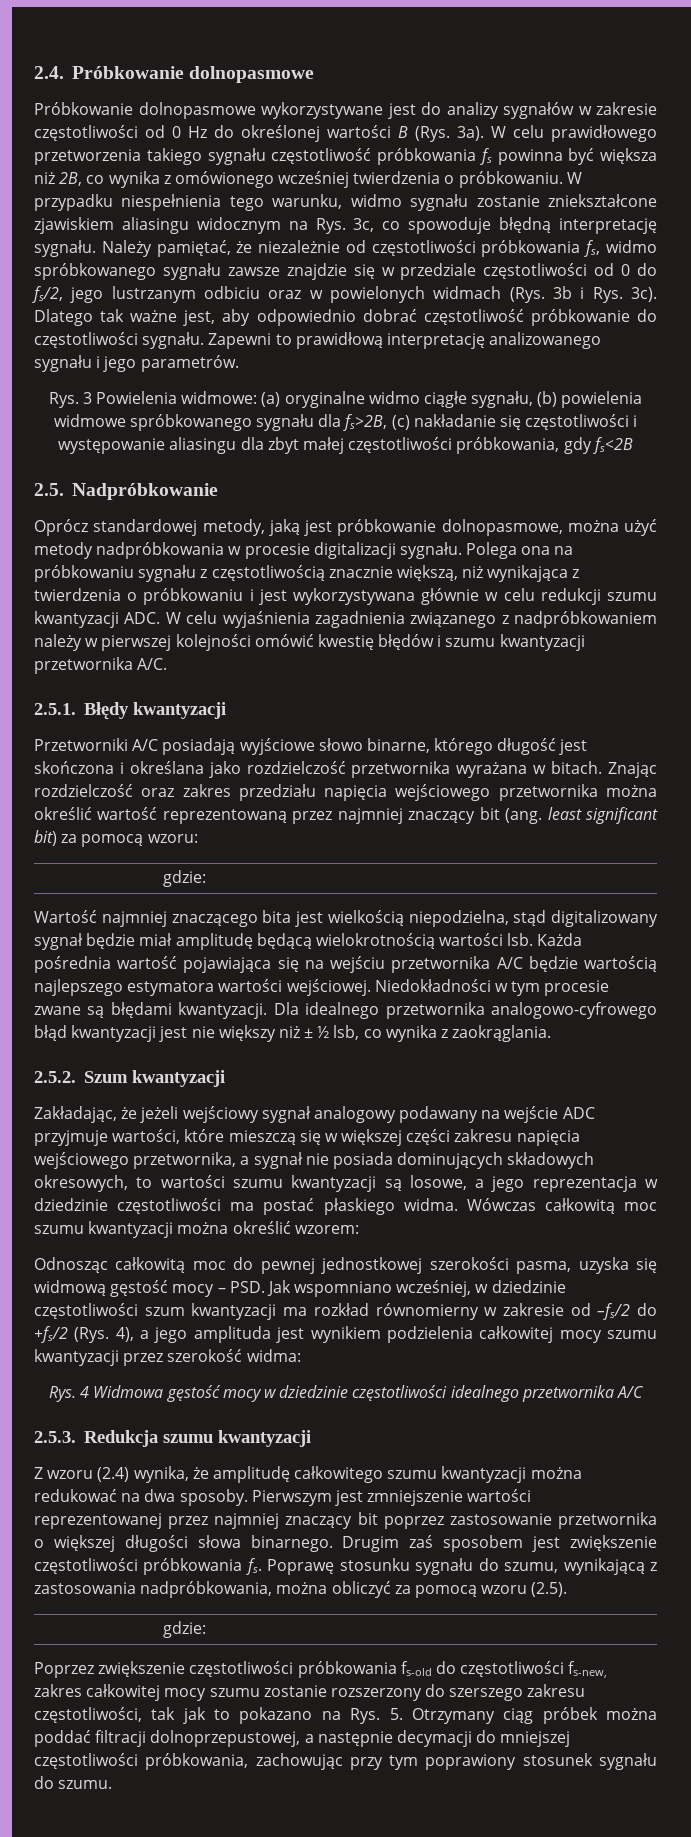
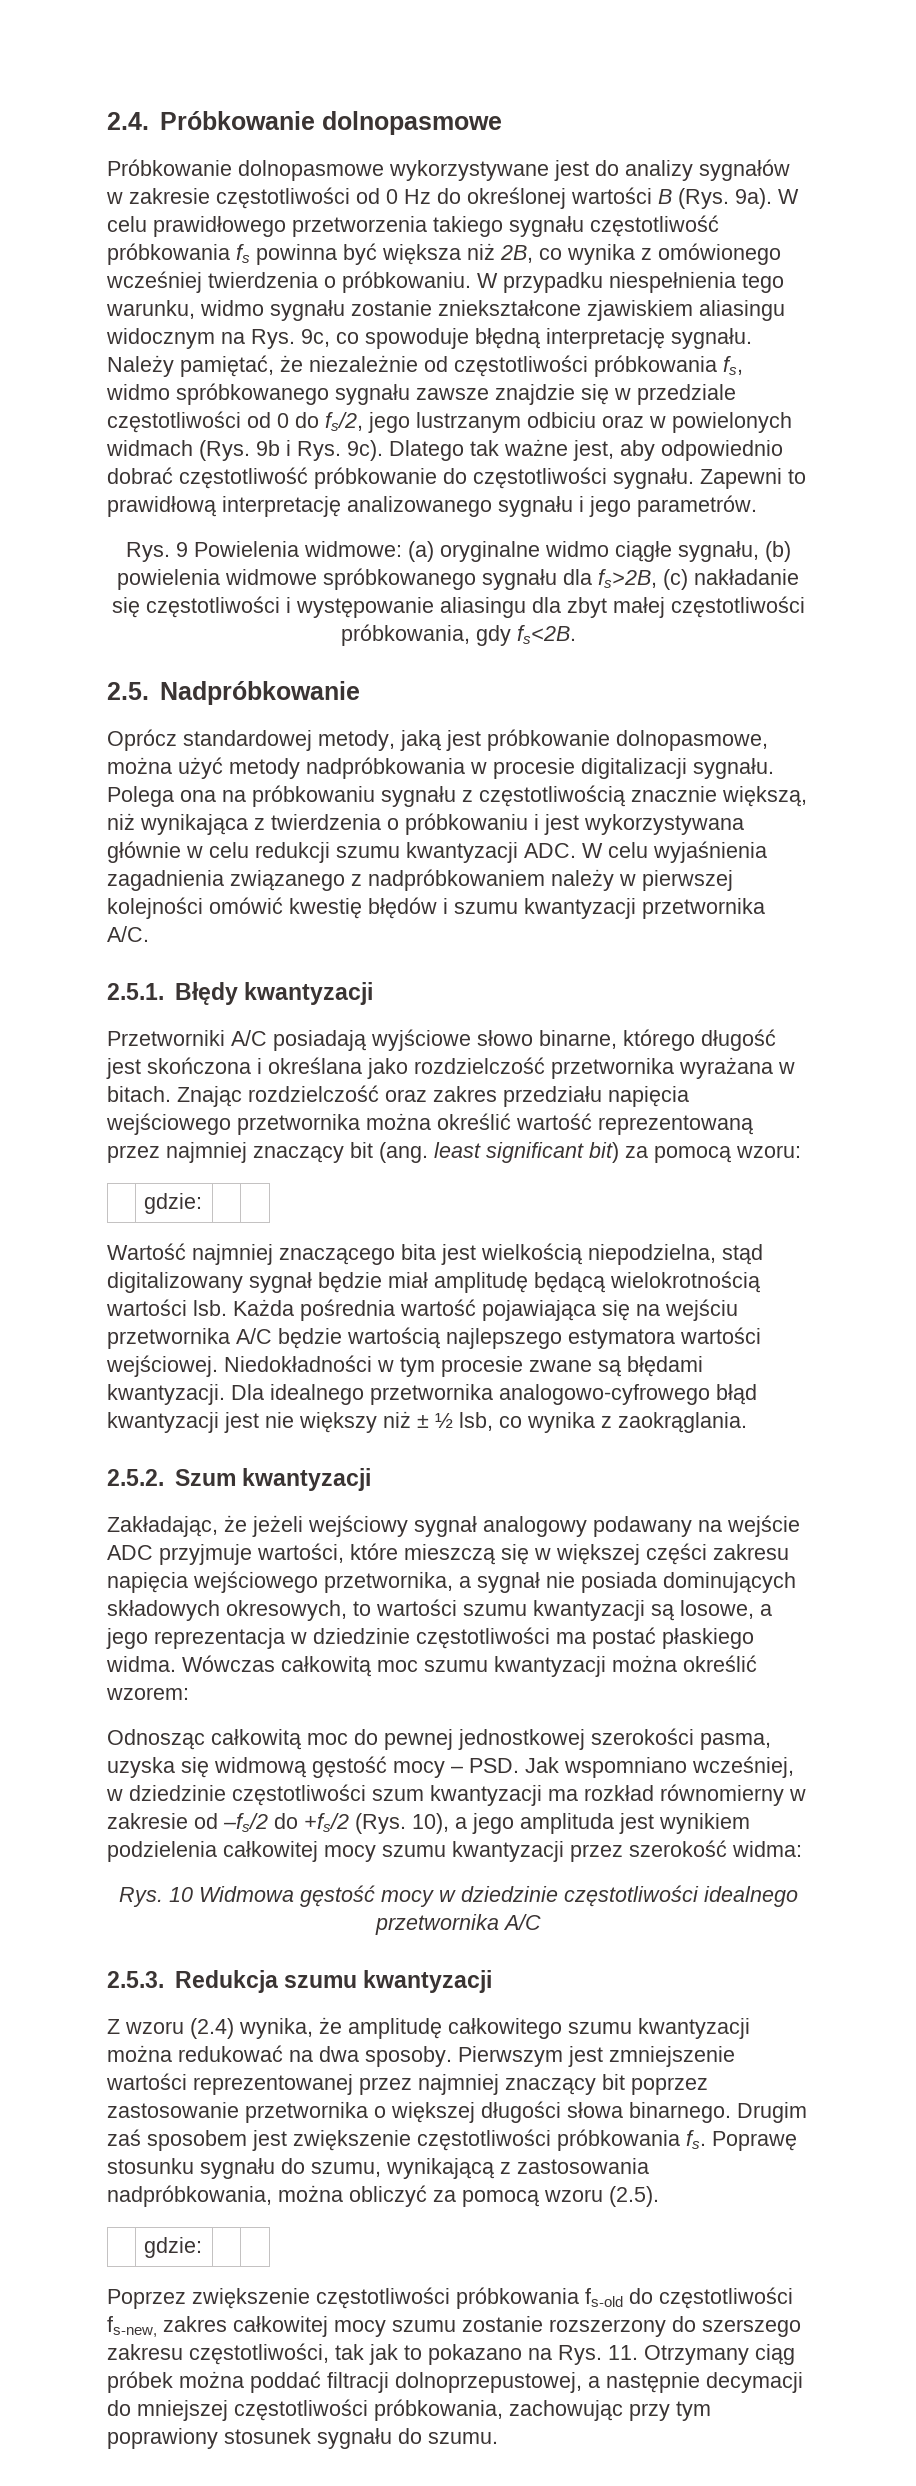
[457,126,484,141] 3a). -> [735,188,772,209] 9a).
[353,218,375,232] 3c, -> [301,329,330,347] 9c,
[553,286,572,299] 3b -> [256,440,280,456] 9b
[631,287,658,302] 3c). -> [347,440,383,461] 9c).
[82,392,92,404] 3 -> [175,542,188,557] 9
[592,437,633,454] fs<2B -> [516,625,576,644] fs<2B.
[115,1327,134,1342] 4), -> [412,1813,449,1834] 10),
[80,1386,90,1398] 4 -> [168,1887,193,1902] 10
[389,1708,403,1720] 5. -> [608,2345,638,2360] 11.

